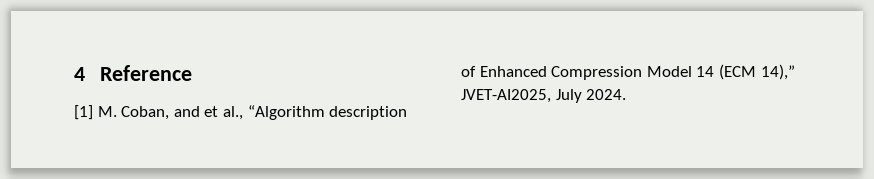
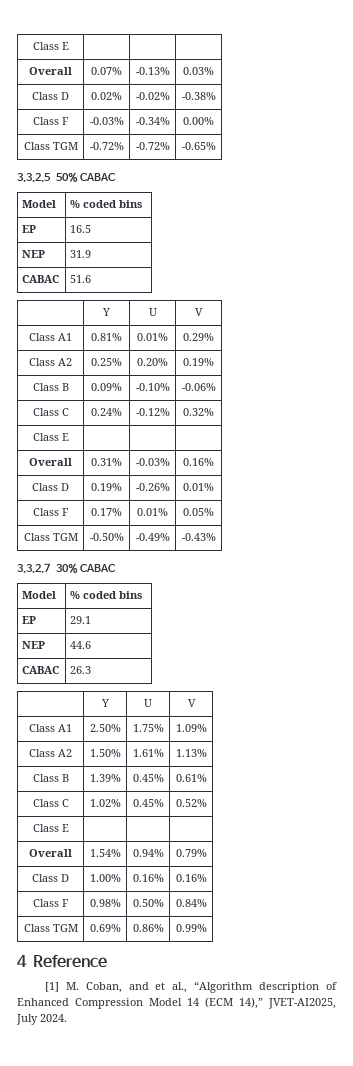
(74, 74) none -> [32,42,69,50] [29,67,72,75] [91,67,122,75] [135,67,170,75] [183,67,214,75] [32,92,69,100] [91,92,122,100] [135,92,170,100] [181,92,216,100] [33,117,69,125] [89,117,124,125] [135,117,170,125] [183,117,214,125] [23,142,78,150] [89,142,124,150] [135,142,170,150] [181,142,216,150] [17,172,116,182] [22,200,57,208] [70,200,143,208] [22,225,37,233] [70,225,92,233] [22,250,46,258] [70,250,92,258] [22,275,60,283] [70,275,92,283] [102,308,110,316] [148,308,157,316] [195,308,203,316] [29,333,72,341] [91,333,122,341] [137,333,168,341] [183,333,214,341] [29,358,72,366] [91,358,122,366] [137,358,168,366] [183,358,214,366] [32,383,69,391] [91,383,122,391] [135,383,170,391] [181,383,216,391] [32,408,69,416] [91,408,122,416] [135,408,170,416] [183,408,214,416] [32,433,69,441] [29,458,72,466] [91,458,122,466] [135,458,170,466] [183,458,214,466] [32,483,69,491] [91,483,122,491] [135,483,170,491] [183,483,214,491] [33,508,69,516] [91,508,122,516] [137,508,168,516] [183,508,214,516] [23,533,78,541] [89,533,124,541] [135,533,170,541] [181,533,216,541] [17,563,116,573] [22,591,57,599] [70,591,143,599] [22,616,37,624] [70,616,92,624] [22,641,46,649] [70,641,92,649] [22,666,60,674] [70,666,92,674] [100,699,109,707] [144,699,152,707] [187,699,196,707] [29,724,72,732] [89,724,121,732] [132,724,164,732] [175,724,207,732] [29,749,72,757] [89,749,121,757] [132,749,164,757] [175,749,207,757] [32,774,69,782] [89,774,121,782] [132,774,164,782] [175,774,207,782] [32,799,69,807] [89,799,121,807] [132,799,164,807] [175,799,207,807] [32,824,69,832] [29,849,72,857] [89,849,121,857] [132,849,164,857] [175,849,207,857] [32,874,69,882] [89,874,121,882] [132,874,164,882] [175,874,207,882] [33,899,69,907] [89,899,121,907] [132,899,164,907] [175,899,207,907] [23,924,78,932] [89,924,121,932] [132,924,164,932] [175,924,207,932] Class E | | | // Overall | 0.07% | -0.13% | 0.03% // Class D | 0.02% | -0.02% | -0.38% // Class F | -0.03% | -0.34% | 0.00% // Class TGM | -0.72% | -0.72% | -0.65% // 3.3.2.5 50% CABAC // Model | % coded bins // EP | 16.5 // NEP | 31.9 // CABAC | 51.6 // | Y | U | V // Class A1 | 0.81% | 0.01% | 0.29% // Class A2 | 0.25% | 0.20% | 0.19% // Class B | 0.09% | -0.10% | -0.06% // Class C | 0.24% | -0.12% | 0.32% // Class E | | | // Overall | 0.31% | -0.03% | 0.16% // Class D | 0.19% | -0.26% | 0.01% // Class F | 0.17% | 0.01% | 0.05% // Class TGM | -0.50% | -0.49% | -0.43% // 3.3.2.7 30% CABAC // Model | % coded bins // EP | 29.1 // NEP | 44.6 // CABAC | 26.3 // | Y | U | V // Class A1 | 2.50% | 1.75% | 1.09% // Class A2 | 1.50% | 1.61% | 1.13% // Class B | 1.39% | 0.45% | 0.61% // Class C | 1.02% | 0.45% | 0.52% // Class E | | | // Overall | 1.54% | 0.94% | 0.79% // Class D | 1.00% | 0.16% | 0.16% // Class F | 0.98% | 0.50% | 0.84% // Class TGM | 0.69% | 0.86% | 0.99% //

